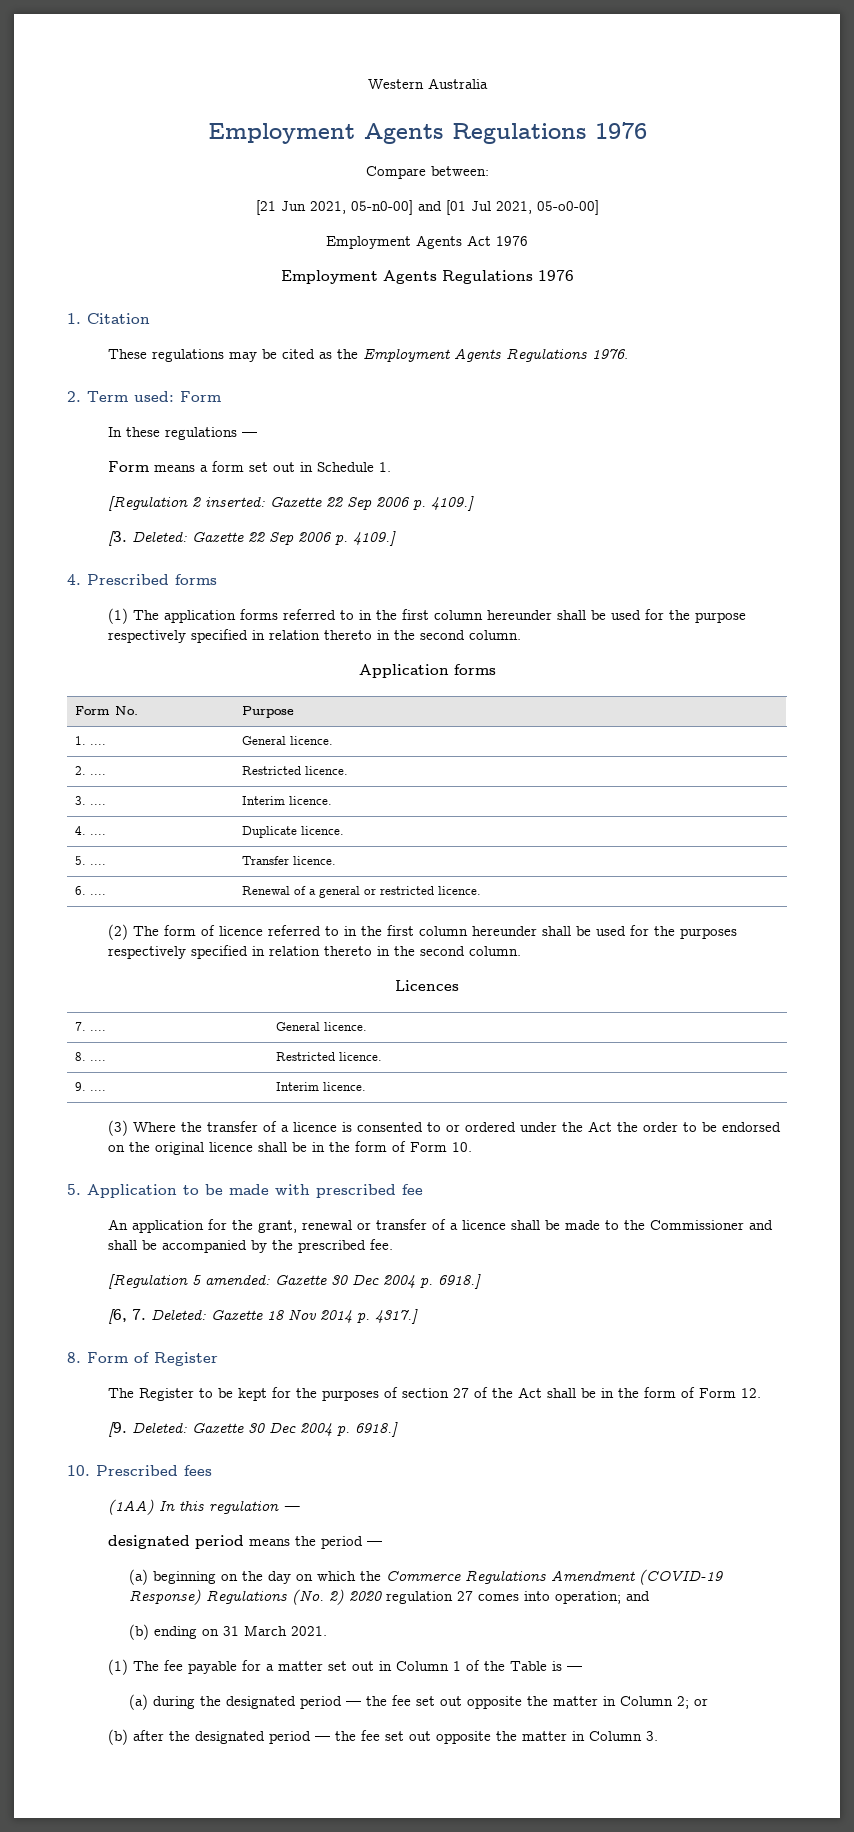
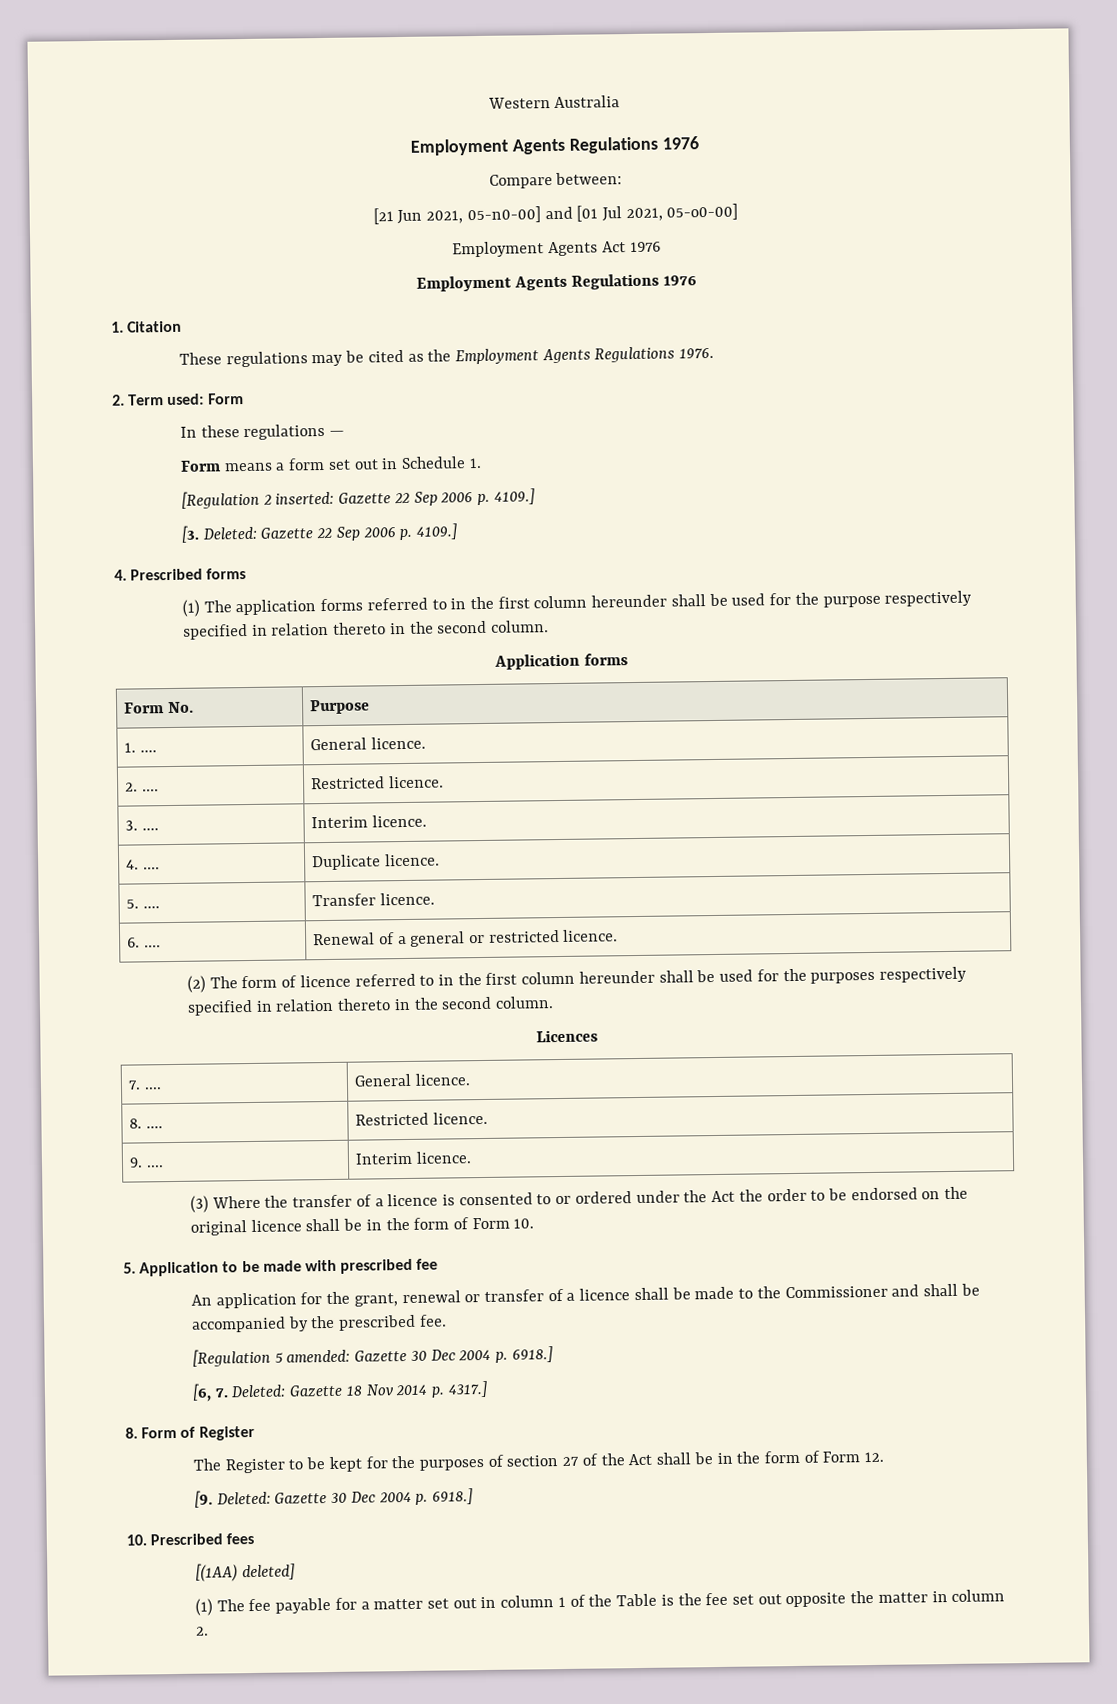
[108,1499,301,1515] [108,1535,383,1549] [128,1569,723,1585] [128,1589,650,1605] [128,1624,327,1640] (1AA) In this regulation — // designated period means the period — // (a) beginning on the day on which the Commerce Regulations Amendment (COVID-19 Response) Regulations (No. 2) 2020 regulation 27 comes into operation; and // (b) ending on 31 March 2021. -> [194,1563,295,1582] [(1AA) deleted]
[396,1661,450,1671] Column -> [500,1595,555,1608] column
[567,1666,583,1671] [128,1694,708,1710] [108,1729,659,1745] — // (a) during the designated period — the fee set out opposite the matter in Column 2; or // (b) after the designated period — the fee set out opposite the matter in Column 3. -> [677,1589,1006,1608] [194,1626,209,1636] the fee set out opposite the matter in column 2.

